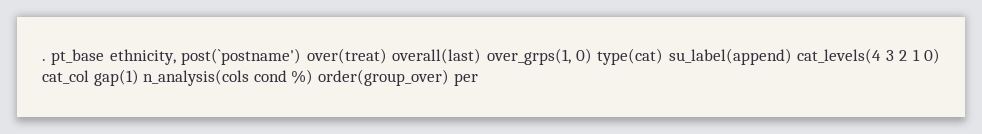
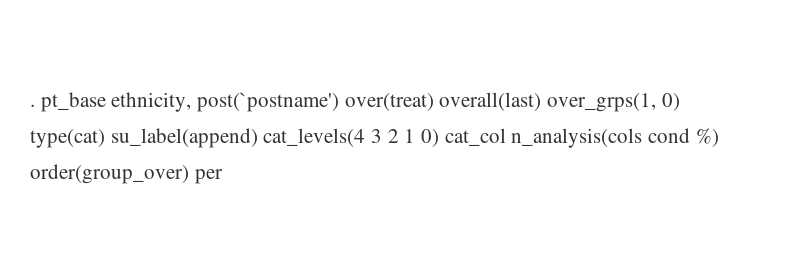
[93,69,139,86] gap(1) -> (506, 137) none

